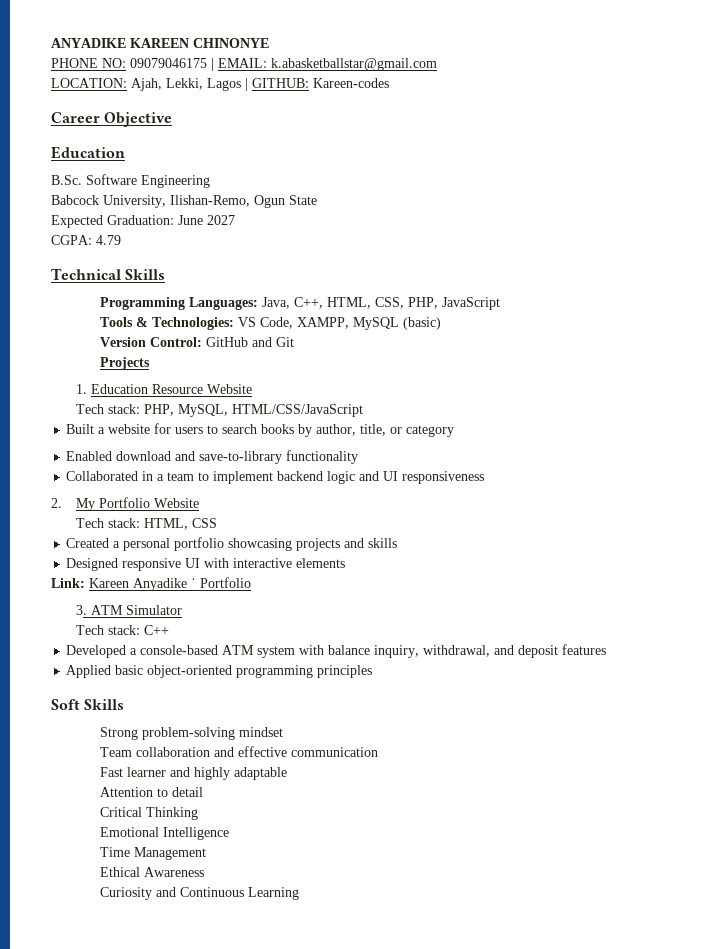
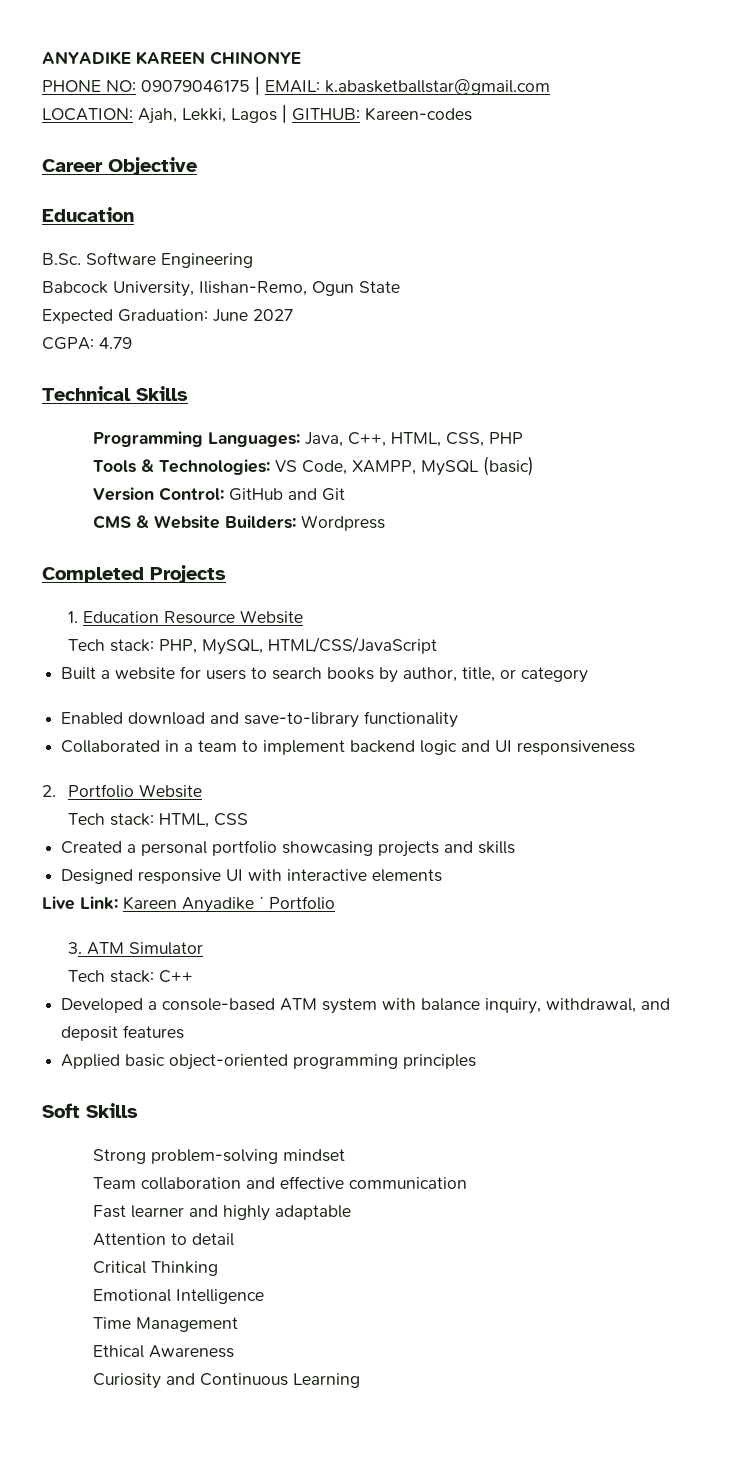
[408,297,501,310] PHP, JavaScript -> [489,432,524,444] PHP
(295, 342) none -> [93,515,386,531] [42,567,144,583] CMS & Website Builders: Wordpress // Completed
[75,498,95,511] My -> (56, 791) none
(346, 563) none -> [42,896,75,910] Live

